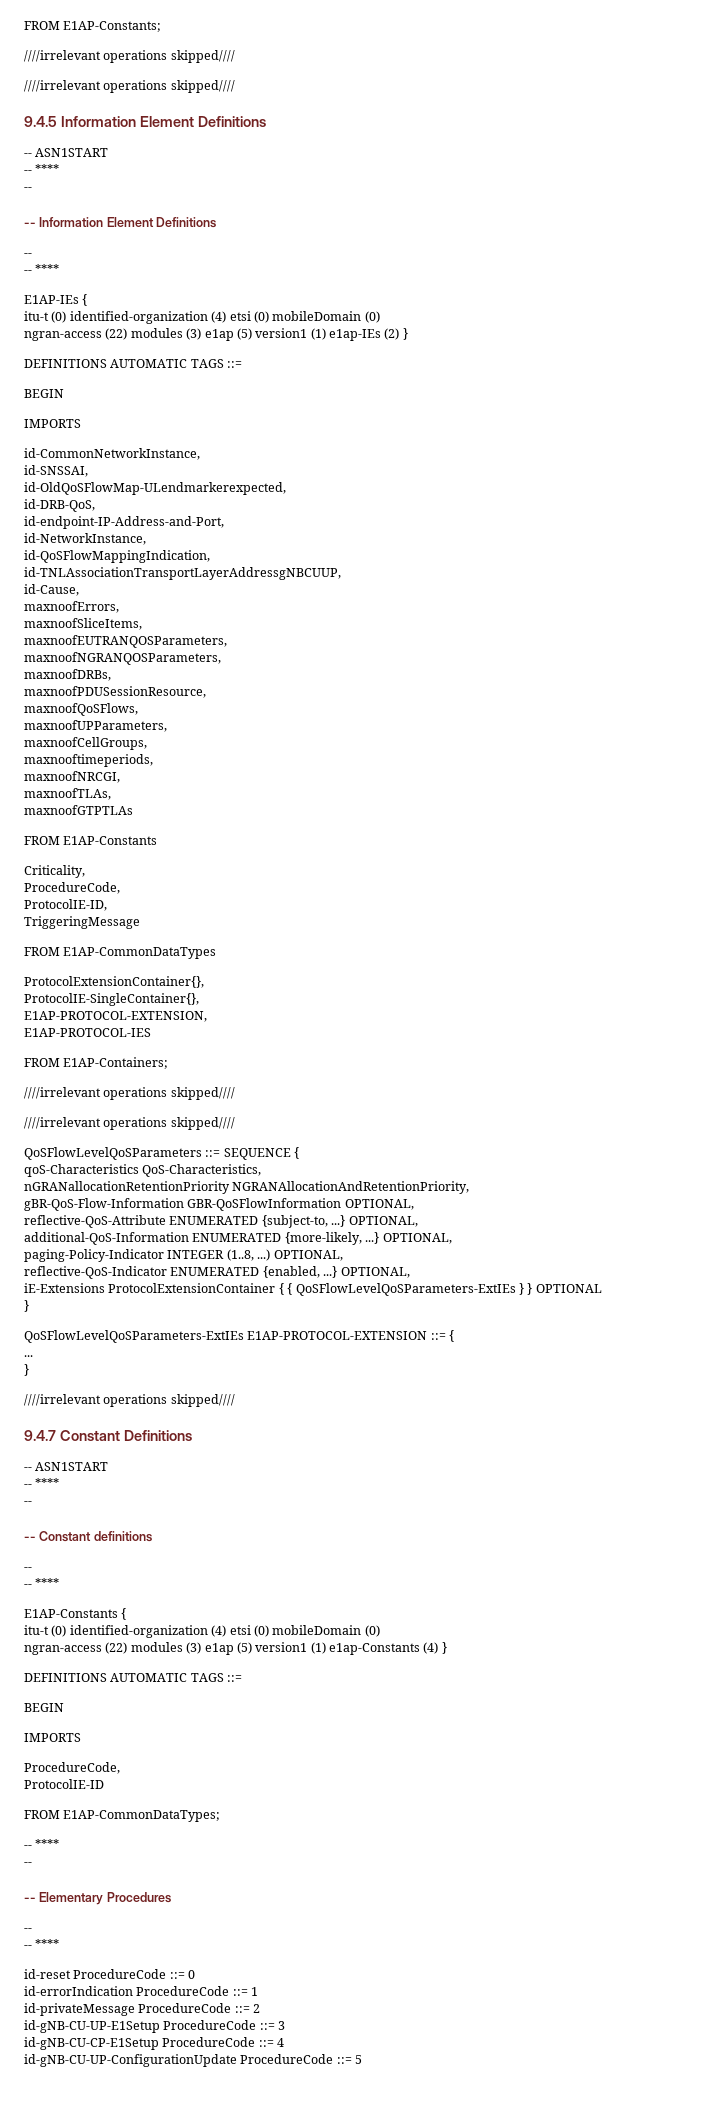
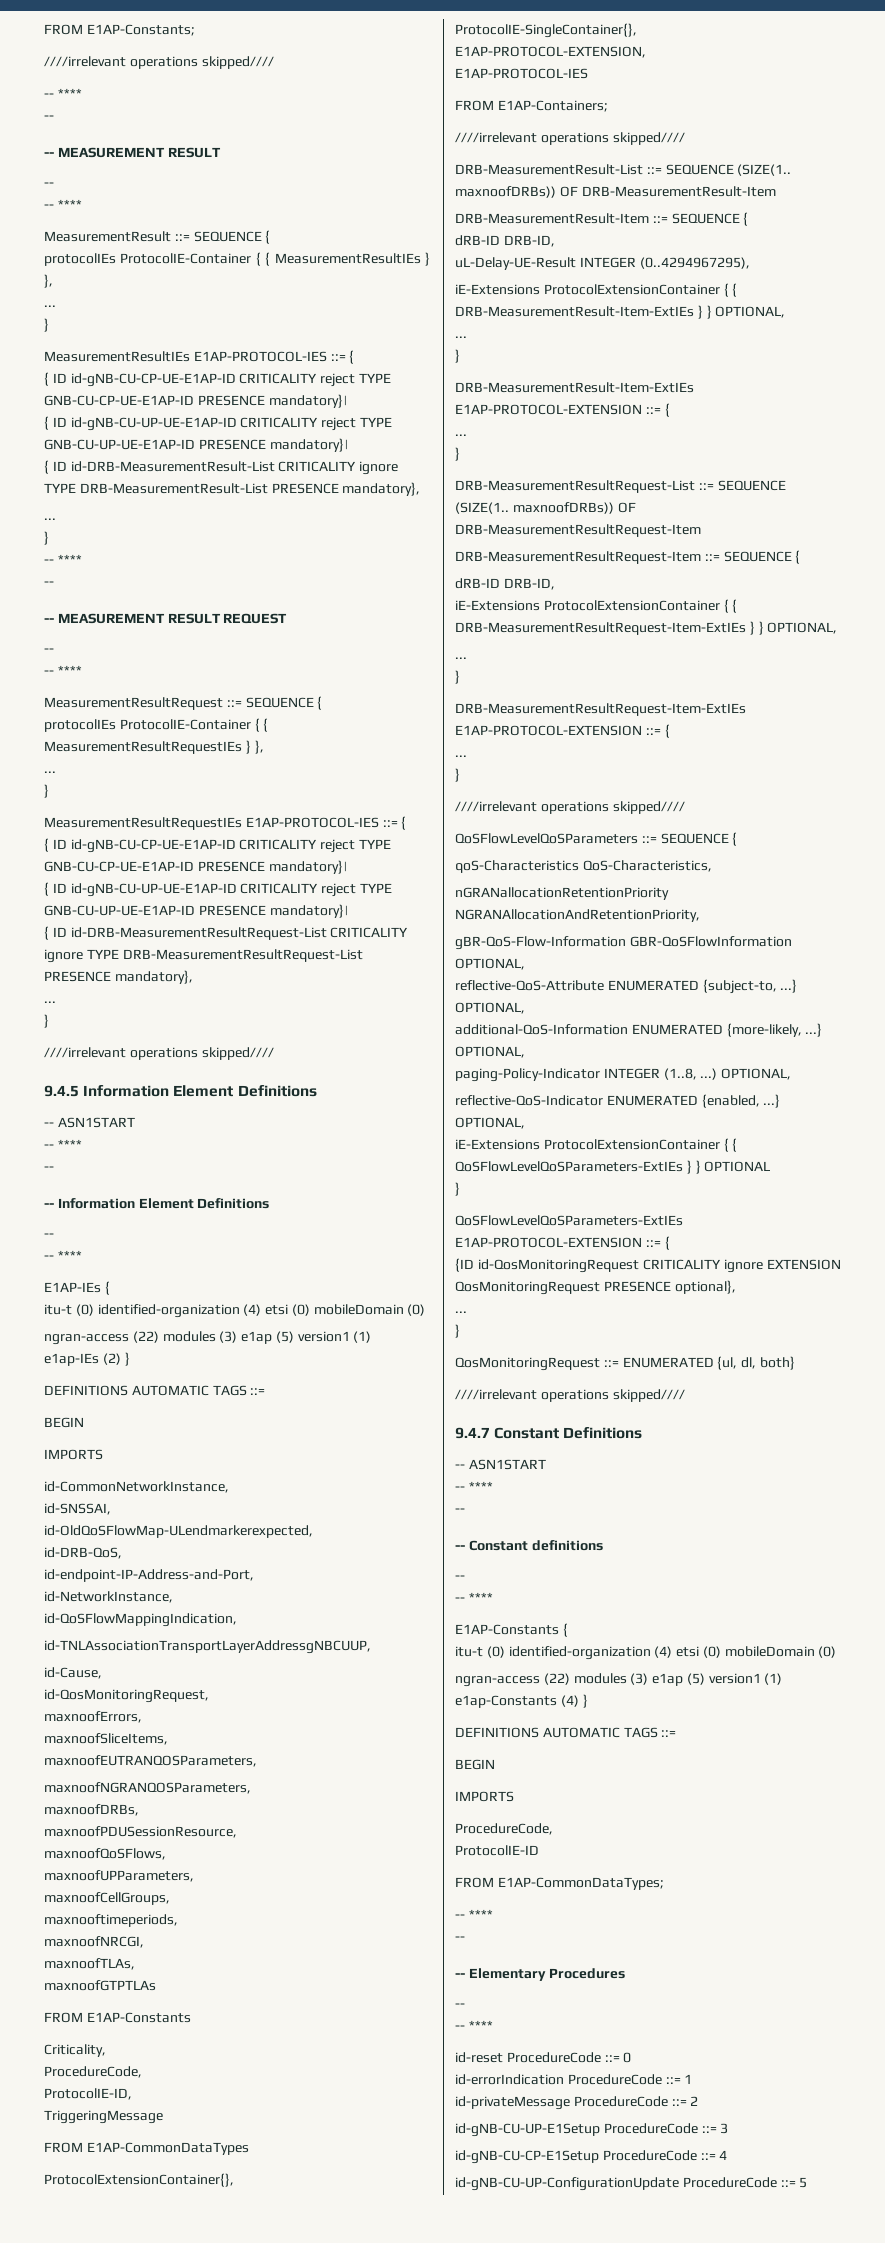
(235, 56) none -> [44,88,82,98] [44,115,54,120] [44,147,221,158] [44,182,54,187] [44,199,82,209] [44,230,271,244] [44,252,430,266] [44,274,53,288] [44,305,56,307] [44,318,49,332] [44,350,355,364] [44,372,391,387] [44,394,348,408] [44,416,392,431] [44,438,349,452] [44,460,399,475] [44,482,421,496] [44,518,56,520] [44,531,49,545] [44,554,82,564] [44,581,54,586] [44,613,288,624] [44,648,54,653] [44,665,82,675] [44,696,323,710] [44,718,269,732] [44,740,264,754] [44,771,56,773] [44,784,49,798] [44,816,407,830] [44,838,391,853] [44,860,348,874] [44,882,392,897] [44,904,349,918] [44,926,409,940] [44,949,363,963] [44,970,193,984] [44,1001,56,1003] [44,1014,49,1028] // -- **** // -- // -- MEASUREMENT RESULT // -- // -- **** // MeasurementResult ::= SEQUENCE { // protocolIEs ProtocolIE-Container { { MeasurementResultIEs } }, // ... // } // MeasurementResultIEs E1AP-PROTOCOL-IES ::= { // { ID id-gNB-CU-CP-UE-E1AP-ID CRITICALITY reject TYPE GNB-CU-CP-UE-E1AP-ID PRESENCE mandatory}| // { ID id-gNB-CU-UP-UE-E1AP-ID CRITICALITY reject TYPE GNB-CU-UP-UE-E1AP-ID PRESENCE mandatory}| // { ID id-DRB-MeasurementResult-List CRITICALITY ignore TYPE DRB-MeasurementResult-List PRESENCE mandatory}, // ... // } // -- **** // -- // -- MEASUREMENT RESULT REQUEST // -- // -- **** // MeasurementResultRequest ::= SEQUENCE { // protocolIEs ProtocolIE-Container { { MeasurementResultRequestIEs } }, // ... // } // MeasurementResultRequestIEs E1AP-PROTOCOL-IES ::= { // { ID id-gNB-CU-CP-UE-E1AP-ID CRITICALITY reject TYPE GNB-CU-CP-UE-E1AP-ID PRESENCE mandatory}| // { ID id-gNB-CU-UP-UE-E1AP-ID CRITICALITY reject TYPE GNB-CU-UP-UE-E1AP-ID PRESENCE mandatory}| // { ID id-DRB-MeasurementResultRequest-List CRITICALITY ignore TYPE DRB-MeasurementResultRequest-List PRESENCE mandatory}, // ... // }
(79, 590) none -> [44,1689,209,1703] // id-QosMonitoringRequest,
(235, 1093) none -> [455,164,792,176] [455,186,776,198] [455,212,749,226] [455,235,555,247] [455,257,750,270] [455,283,738,297] [455,305,786,319] [455,336,467,338] [455,349,460,363] [455,382,694,393] [455,403,670,417] [455,434,467,436] [455,447,460,461] [455,480,786,493] [455,502,636,514] [455,524,701,537] [455,550,801,564] [455,578,555,590] [455,599,738,613] [455,621,838,635] [455,657,467,659] [455,670,460,684] [455,703,746,716] [455,724,670,738] [455,755,467,757] [455,768,460,782] // DRB-MeasurementResult-List ::= SEQUENCE (SIZE(1.. maxnoofDRBs)) OF DRB-MeasurementResult-Item // DRB-MeasurementResult-Item ::= SEQUENCE { // dRB-ID DRB-ID, // uL-Delay-UE-Result INTEGER (0..4294967295), // iE-Extensions ProtocolExtensionContainer { { DRB-MeasurementResult-Item-ExtIEs } } OPTIONAL, // ... // } // DRB-MeasurementResult-Item-ExtIEs E1AP-PROTOCOL-EXTENSION ::= { // ... // } // DRB-MeasurementResultRequest-List ::= SEQUENCE (SIZE(1.. maxnoofDRBs)) OF DRB-MeasurementResultRequest-Item // DRB-MeasurementResultRequest-Item ::= SEQUENCE { // dRB-ID DRB-ID, // iE-Extensions ProtocolExtensionContainer { { DRB-MeasurementResultRequest-Item-ExtIEs } } OPTIONAL, // ... // } // DRB-MeasurementResultRequest-Item-ExtIEs E1AP-PROTOCOL-EXTENSION ::= { // ... // }
[24,1355,33,1357] [24,1364,29,1376] ... // } -> [455,1258,841,1273] [455,1280,736,1295] [455,1311,467,1313] [455,1324,460,1338] [455,1356,795,1371] {ID id-QosMonitoringRequest CRITICALITY ignore EXTENSION QosMonitoringRequest PRESENCE optional}, // ... // } // QosMonitoringRequest ::= ENUMERATED {ul, dl, both}

